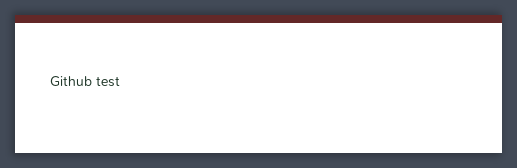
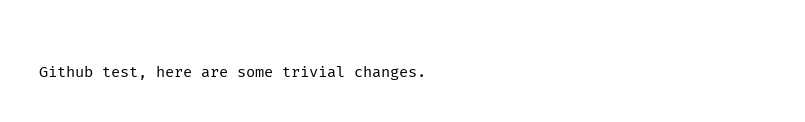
[96,76,120,87] test -> [102,65,426,80] test, here are some trivial changes.

